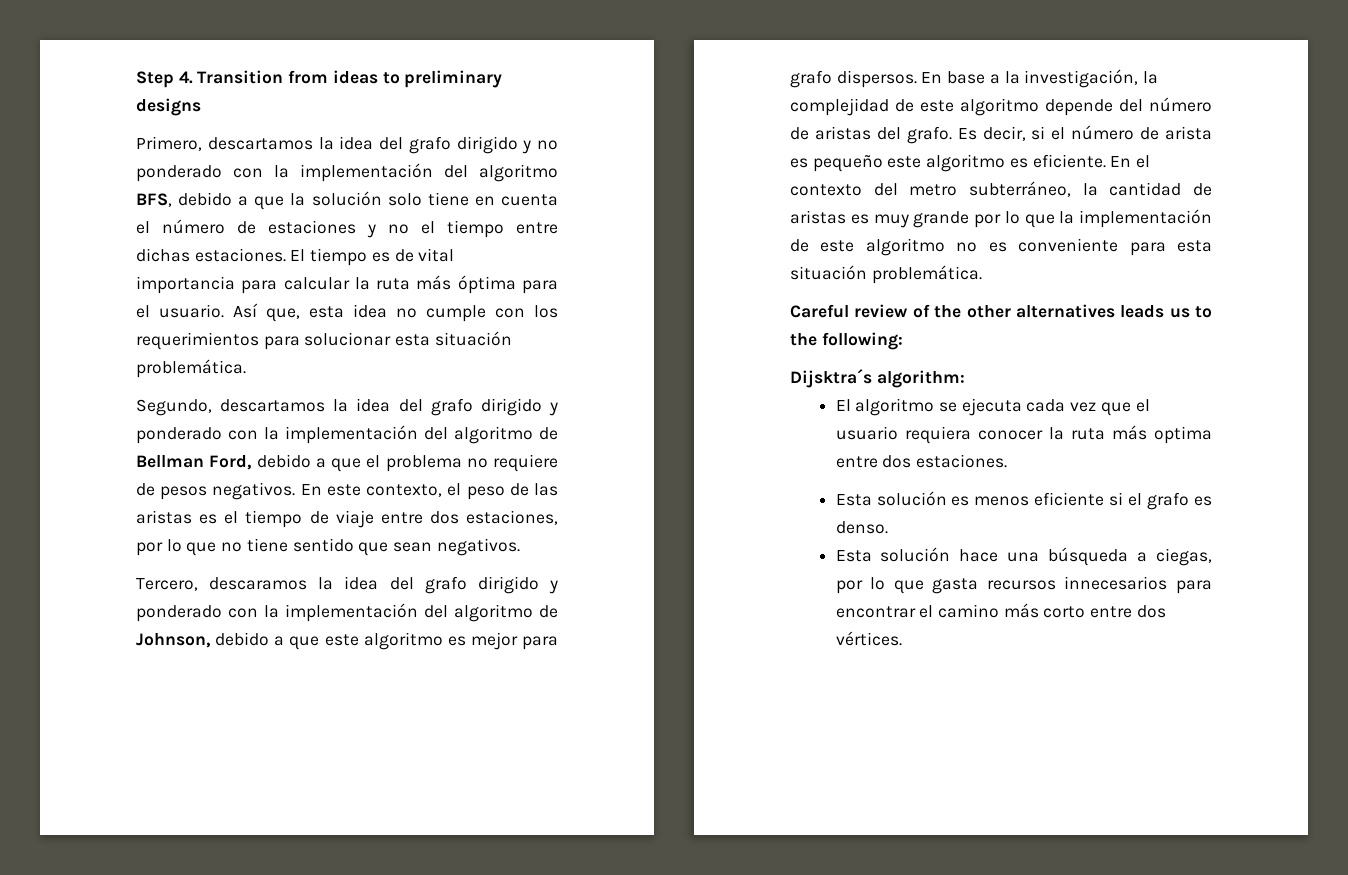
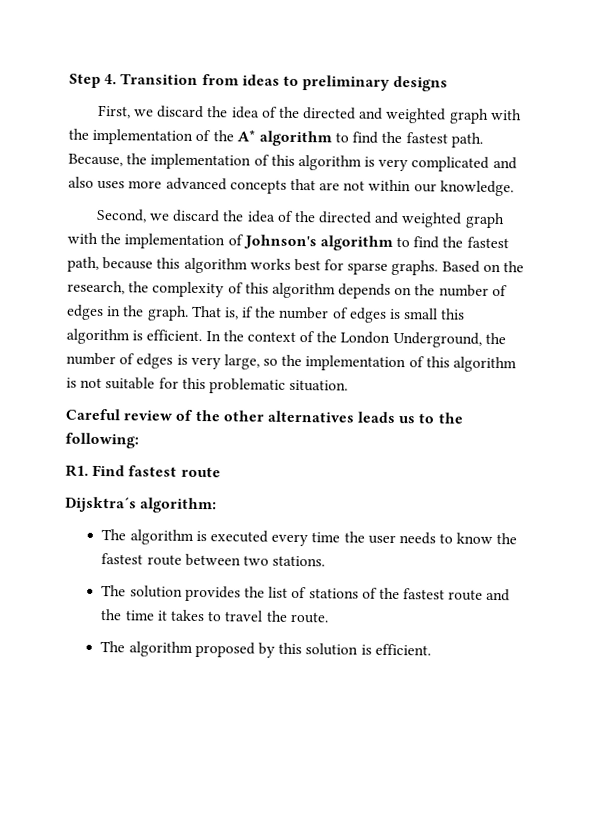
[136,136,558,154] [136,163,558,182] [136,191,558,210] [136,219,558,238] [136,248,455,266] [136,275,558,294] [136,303,558,322] [136,331,512,350] [136,359,246,378] [136,398,558,416] [136,425,558,444] [136,454,558,472] [136,482,558,500] [136,510,558,528] [136,538,520,556] [136,576,558,594] [136,603,558,622] [136,632,558,650] [790,69,1159,88] [790,97,1212,116] [790,125,1212,144] [790,154,1151,172] [790,181,1212,197] [790,209,1212,228] [790,238,1212,256] [790,265,982,284] Primero, descartamos la idea del grafo dirigido y no ponderado con la implementación del algoritmo BFS, debido a que la solución solo tiene en cuenta el número de estaciones y no el tiempo entre dichas estaciones. El tiempo es de vital importancia para calcular la ruta más óptima para el usuario. Así que, esta idea no cumple con los requerimientos para solucionar esta situación problemática. // Segundo, descartamos la idea del grafo dirigido y ponderado con la implementación del algoritmo de Bellman Ford, debido a que el problema no requiere de pesos negativos. En este contexto, el peso de las aristas es el tiempo de viaje entre dos estaciones, por lo que no tiene sentido que sean negativos. // Tercero, descaramos la idea del grafo dirigido y ponderado con la implementación del algoritmo de Johnson, debido a que este algoritmo es mejor para grafo dispersos. En base a la investigación, la complejidad de este algoritmo depende del número de aristas del grafo. Es decir, si el número de arista es pequeño este algoritmo es eficiente. En el contexto del metro subterráneo, la cantidad de aristas es muy grande por lo que la implementación de este algoritmo no es conveniente para esta situación problemática. -> [97,104,522,124] [68,128,483,148] [68,153,517,172] [68,176,514,197] [95,208,505,229] [67,232,509,251] [67,256,525,276] [67,280,508,299] [66,304,466,323] [66,328,506,348] [66,352,518,373] [66,377,349,394] First, we discard the idea of the directed and weighted graph with the implementation of the A* algorithm to find the fastest path. Because, the implementation of this algorithm is very complicated and also uses more advanced concepts that are not within our knowledge. // Second, we discard the idea of the directed and weighted graph with the implementation of Johnson's algorithm to find the fastest path, because this algorithm works best for sparse graphs. Based on the research, the complexity of this algorithm depends on the number of edges in the graph. That is, if the number of edges is small this algorithm is efficient. In the context of the London Underground, the number of edges is very large, so the implementation of this algorithm is not suitable for this problematic situation.
[790,369,965,388] [835,398,1150,416] [835,425,1212,444] [835,454,1008,468] [835,491,1212,510] [835,521,888,534] [835,547,1212,566] [835,576,1212,594] [835,603,1166,618] [835,631,902,646] Dijsktra´s algorithm: // El algoritmo se ejecuta cada vez que el usuario requiera conocer la ruta más optima entre dos estaciones. // Esta solución es menos eficiente si el grafo es denso. // Esta solución hace una búsqueda a ciegas, por lo que gasta recursos innecesarios para encontrar el camino más corto entre dos vértices. -> [65,464,221,478] [65,496,218,514] [101,529,518,547] [101,553,326,567] [101,585,511,602] [100,609,329,624] [100,641,431,658] R1. Find fastest route // Dijsktra´s algorithm: // The algorithm is executed every time the user needs to know the fastest route between two stations. // The solution provides the list of stations of the fastest route and the time it takes to travel the route. // The algorithm proposed by this solution is efficient.

